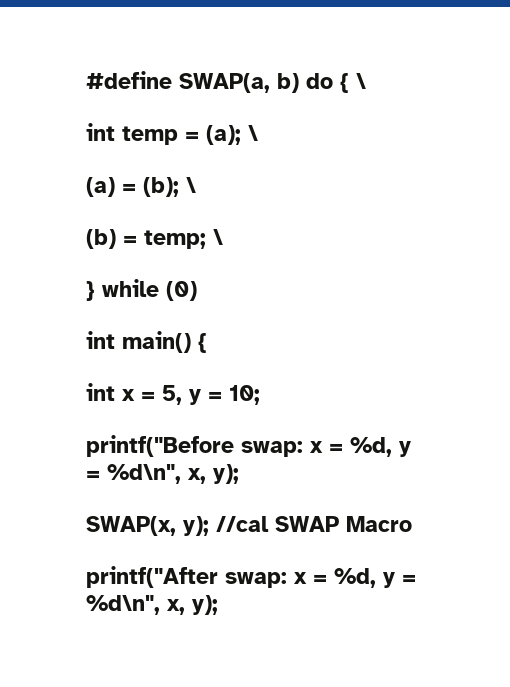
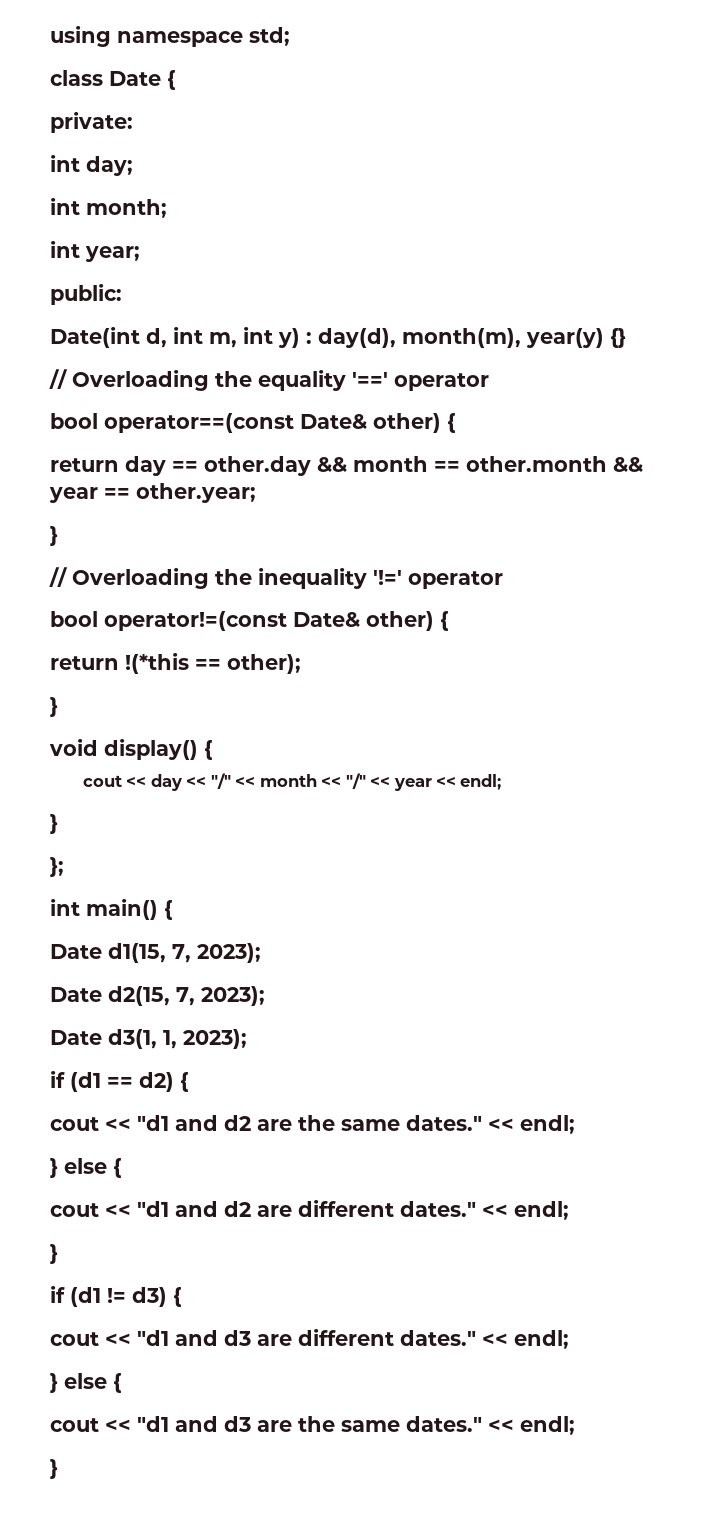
[86,71,366,93] [86,123,258,145] [86,177,196,197] [86,229,223,249] [86,279,197,301] [86,331,207,353] [86,383,260,405] [86,435,411,457] [86,464,239,484] [86,516,412,536] [86,566,416,588] [86,595,218,615] #define SWAP(a, b) do { \ // int temp = (a); \ // (a) = (b); \ // (b) = temp; \ // } while (0) // int main() { // int x = 5, y = 10; // printf("Before swap: x = %d, y = %d\n", x, y); // SWAP(x, y); //cal SWAP Macro // printf("After swap: x = %d, y = %d\n", x, y); -> [50,26,290,47] [50,70,175,90] [50,112,133,133] [50,155,133,176] [50,198,167,218] [50,241,140,262] [50,284,122,305] [50,327,626,348] [49,369,489,391] [50,413,455,433] [50,456,643,476] [49,483,256,503] [50,526,58,546] [49,567,503,589] [50,611,448,631] [50,653,301,674] [50,697,58,717] [49,739,212,760] [83,773,502,791] [50,814,58,834] [50,857,64,877] [50,899,172,920] [50,943,261,963] [50,986,265,1006] [50,1029,247,1049] [50,1071,188,1092] [50,1115,575,1134] [50,1158,121,1178] [50,1200,569,1220] [50,1244,58,1264] [50,1286,181,1307] [50,1329,569,1349] [50,1373,121,1393] [50,1416,575,1435] [50,1459,58,1479] using namespace std; // class Date { // private: // int day; // int month; // int year; // public: // Date(int d, int m, int y) : day(d), month(m), year(y) {} // // Overloading the equality '==' operator // bool operator==(const Date& other) { // return day == other.day && month == other.month && year == other.year; // } // // Overloading the inequality '!=' operator // bool operator!=(const Date& other) { // return !(*this == other); // } // void display() { // cout << day << "/" << month << "/" << year << endl; // } // }; // int main() { // Date d1(15, 7, 2023); // Date d2(15, 7, 2023); // Date d3(1, 1, 2023); // if (d1 == d2) { // cout << "d1 and d2 are the same dates." << endl; // } else { // cout << "d1 and d2 are different dates." << endl; // } // if (d1 != d3) { // cout << "d1 and d3 are different dates." << endl; // } else { // cout << "d1 and d3 are the same dates." << endl; // }

